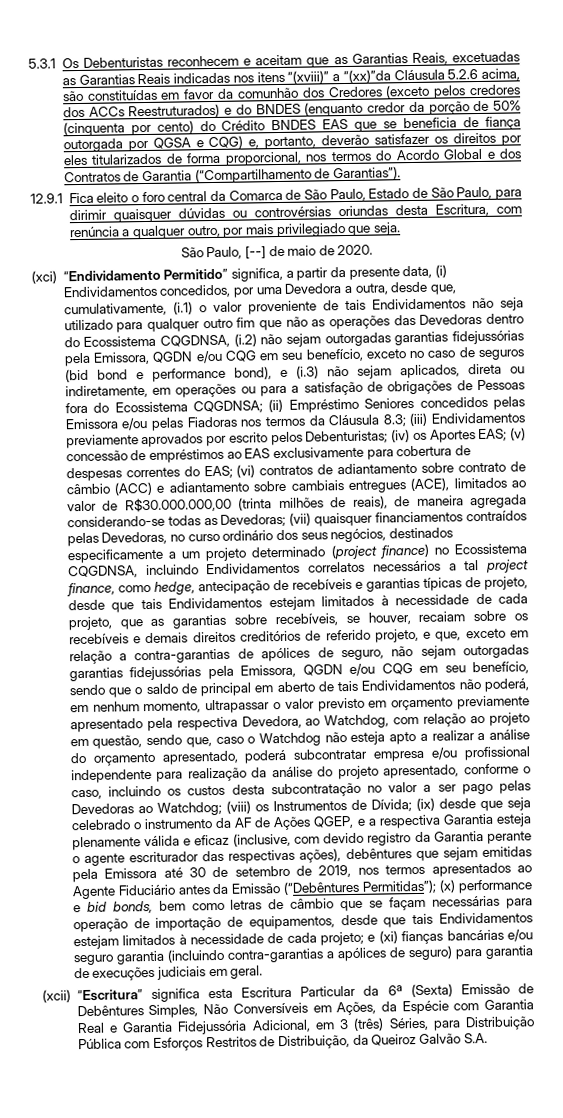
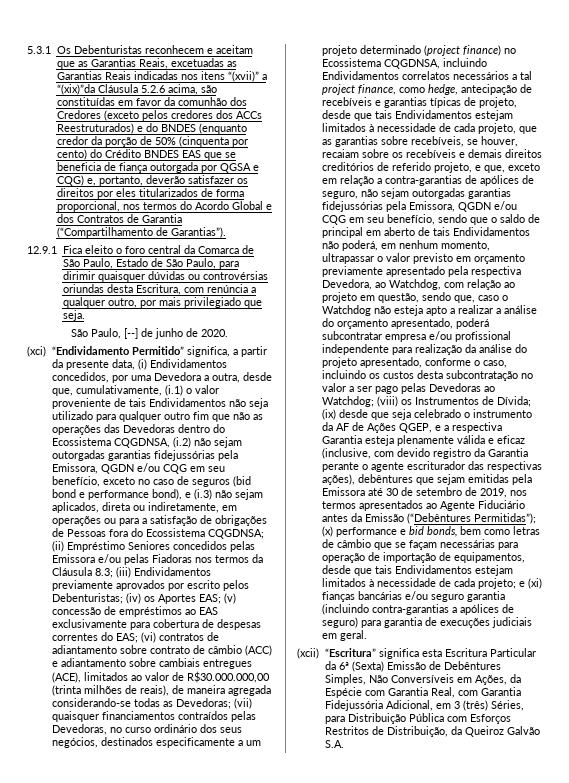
[287,69,391,84] “(xviii)” a “(xx)”da -> [227,71,267,82] [56,84,95,95] “(xvii)” a “(xix)”da
[287,245,317,256] maio -> [155,328,183,339] junho
[76,1022,118,1034] Real e -> [430,687,478,698] Real, com

